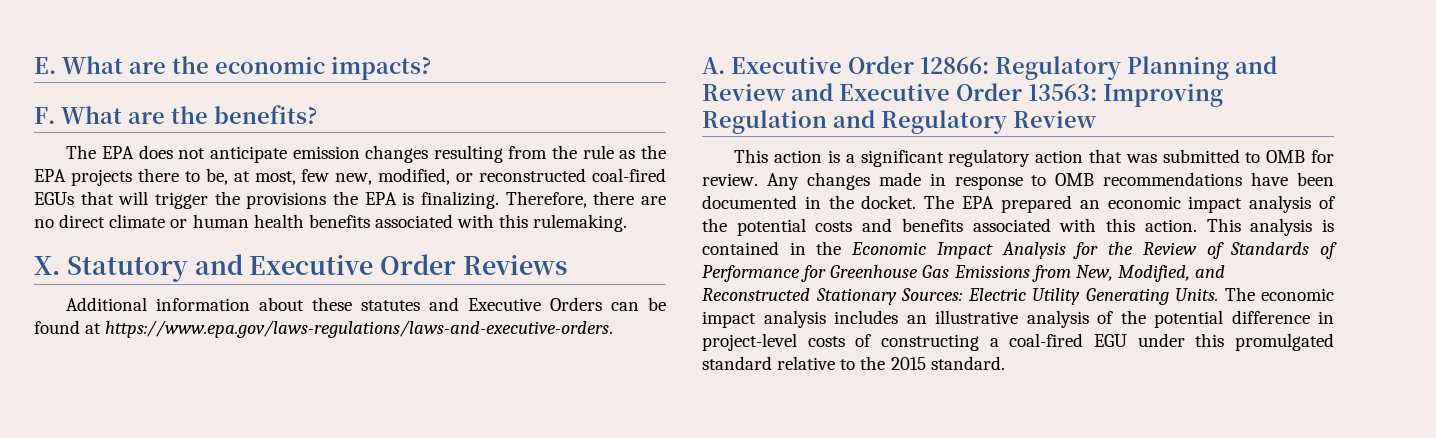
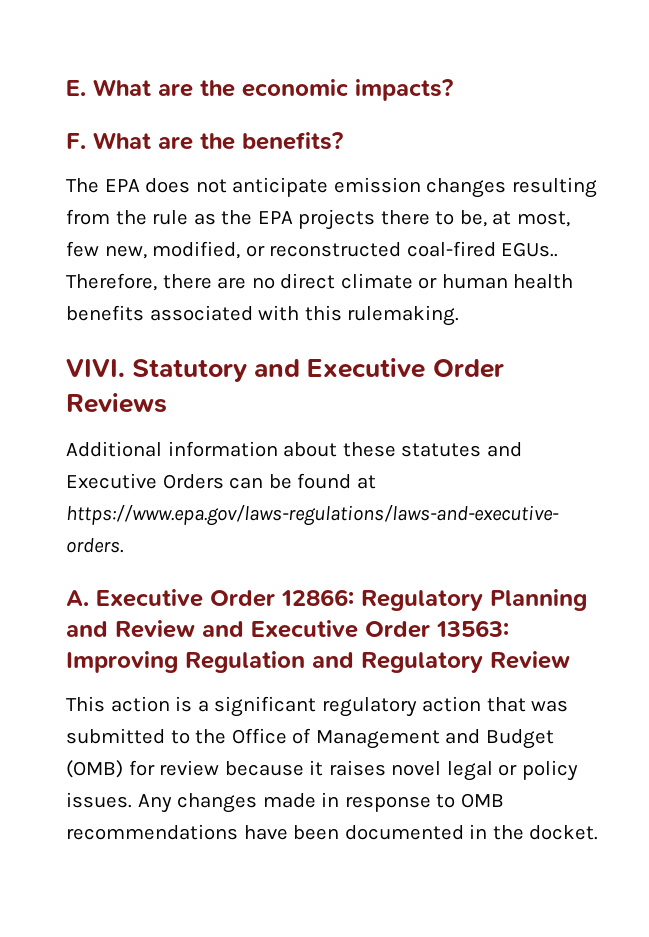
[34,191,499,209] EGUs that will trigger the provisions the EPA is finalizing. -> [501,242,559,257] EGUs..
[34,256,60,275] X. -> [66,359,125,377] VIVI.
[1266,150,1334,163] [702,173,758,186] OMB for review. -> [195,728,554,749] [66,760,578,781] [66,792,132,808] the Office of Management and Budget (OMB) for review because it raises novel legal or policy issues.
[924,195,1335,213] [702,218,1335,236] [702,241,1337,259] [702,265,1226,282] [702,287,1334,305] [702,310,1334,328] [702,333,1334,351] [702,356,1005,370] The EPA prepared an economic impact analysis of the potential costs and benefits associated with this action. This analysis is contained in the Economic Impact Analysis for the Review of Standards of Performance for Greenhouse Gas Emissions from New, Modified, and Reconstructed Stationary Sources: Electric Utility Generating Units. The economic impact analysis includes an illustrative analysis of the potential difference in project-level costs of constructing a coal-fired EGU under this promulgated standard relative to the 2015 standard. -> (599, 832) none

